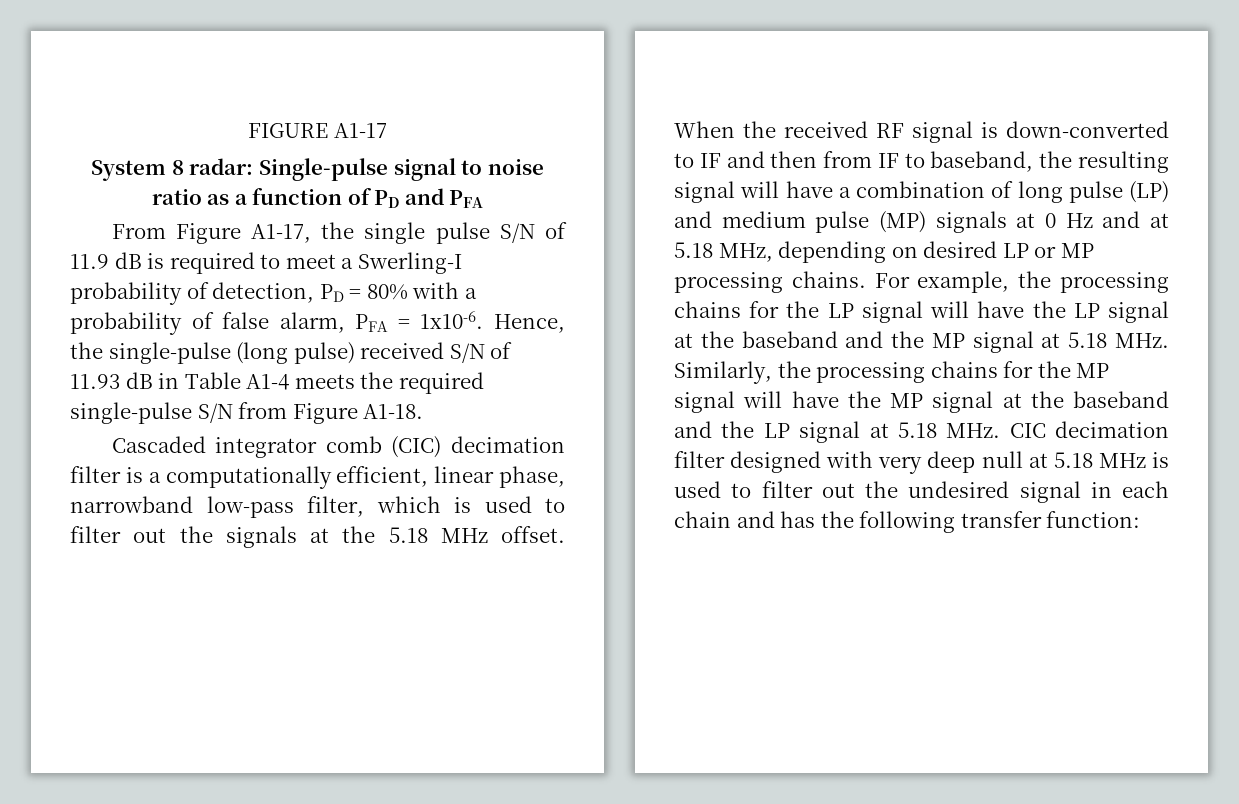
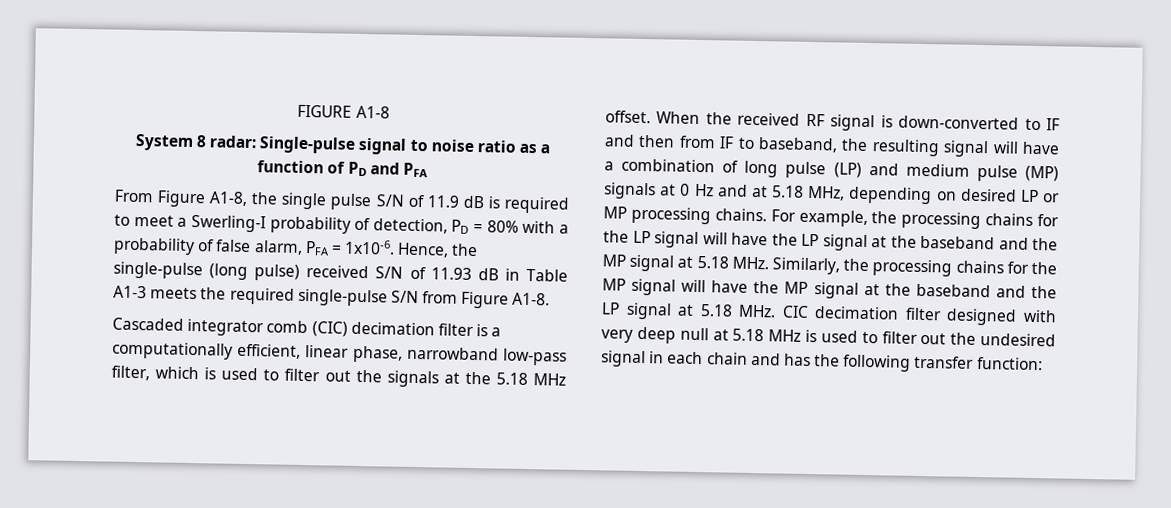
[333,123,387,138] A1-17 -> [355,105,390,119] A1-8
[251,224,312,243] A1-17, -> [209,191,249,206] A1-8,
[246,374,290,390] A1-4 -> [113,285,147,299] A1-3
[363,404,424,419] A1-18. -> [512,292,551,306] A1-8.

